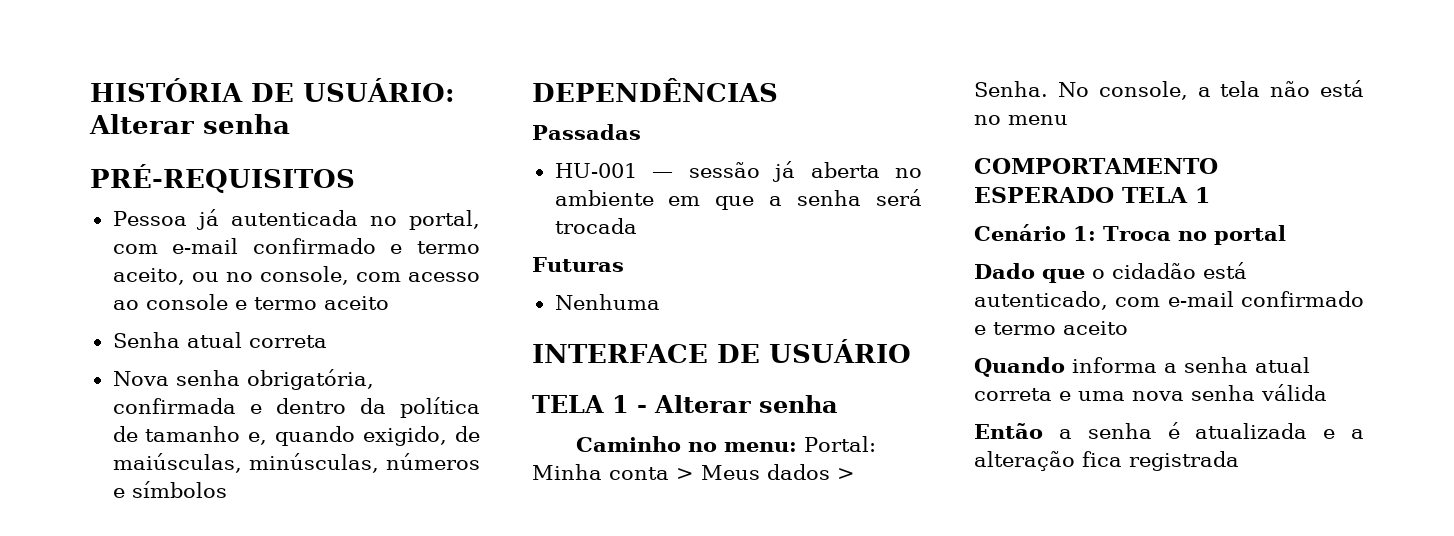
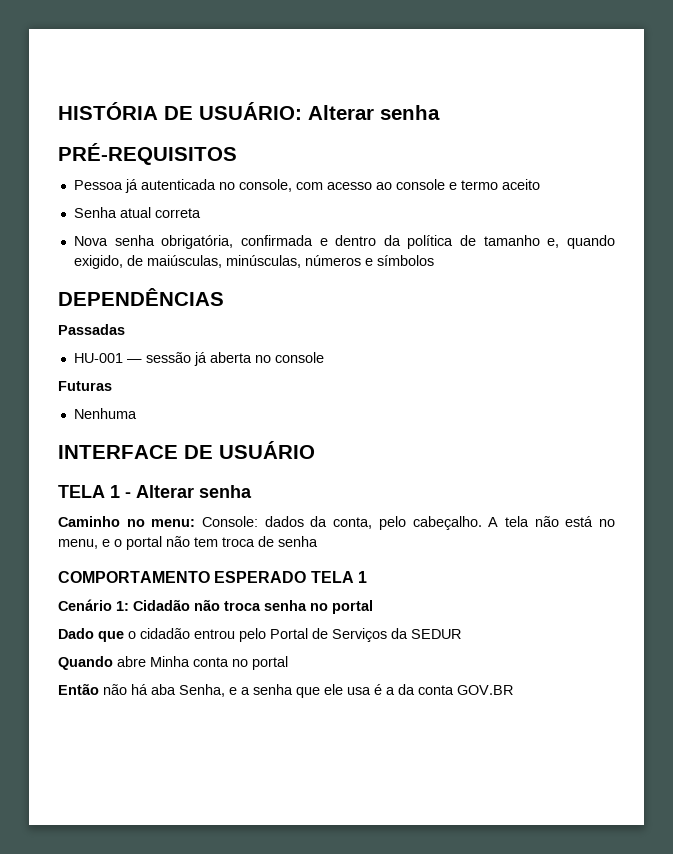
[409,210,480,230] [112,238,480,254] [112,268,253,285] portal, com e-mail confirmado e termo aceito, ou no -> (235, 186) none
[554,189,922,210] [554,218,637,234] ambiente em que a senha será trocada -> [274,352,324,363] console
[804,436,877,452] [532,464,855,480] [974,80,1364,100] [974,115,1068,125] Portal: Minha conta > Meus dados > Senha. No console, a tela não está no menu -> [202,516,615,530] [58,536,318,550] Console: dados da conta, pelo cabeçalho. A tela não está no menu, e o portal não tem troca de senha
[1103,226,1171,241] Troca -> [133,599,307,611] Cidadão não troca senha
[1203,262,1247,279] [974,291,1364,310] [974,321,1128,335] [974,357,1310,377] [974,384,1327,401] [974,422,1364,439] [974,451,1239,471] está autenticado, com e-mail confirmado e termo aceito // Quando informa a senha atual correta e uma nova senha válida // Então a senha é atualizada e a alteração fica registrada -> [194,628,461,642] [58,656,288,670] [58,683,513,698] entrou pelo Portal de Serviços da SEDUR // Quando abre Minha conta no portal // Então não há aba Senha, e a senha que ele usa é a da conta GOV.BR

